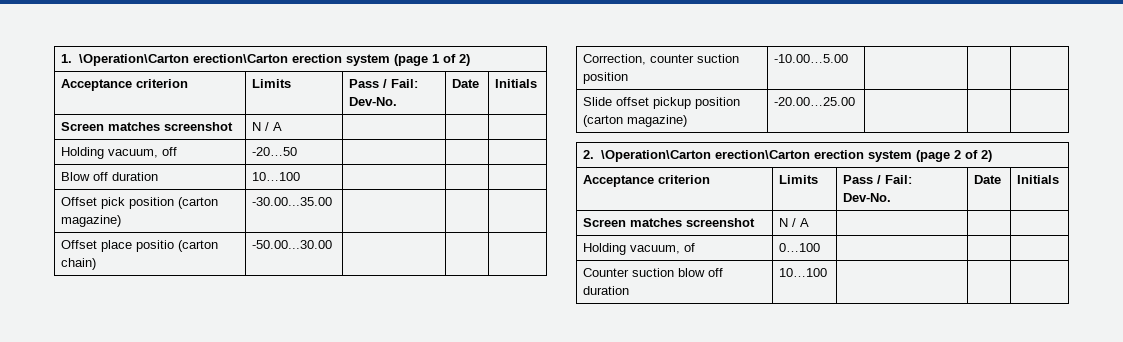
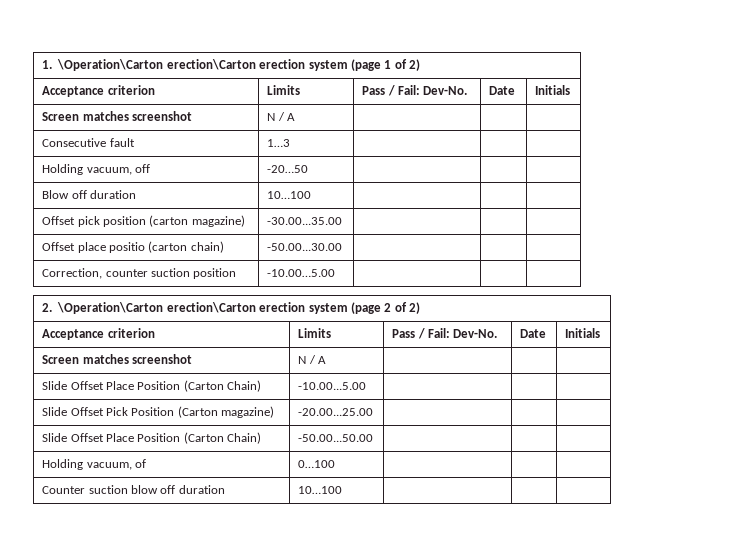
(283, 126) none -> [42,138,135,147] [267,139,291,147] // Consecutive fault | 1…3 | | |
[583,97,741,109] [583,115,688,127] [774,97,856,106] // Slide offset pickup position (carton magazine) | -20.00…25.00 | | | -> (336, 273) none
(810, 222) none -> [42,380,262,392] [298,382,367,390] [42,406,275,418] [298,408,374,416] [42,432,262,444] [298,434,374,442] // Slide Offset Place Position (Carton Chain) | -10.00...5.00 | | | // Slide Offset Pick Position (Carton magazine) | -20.00...25.00 | | | // Slide Offset Place Position (Carton Chain) | -50.00...50.00 | | |

